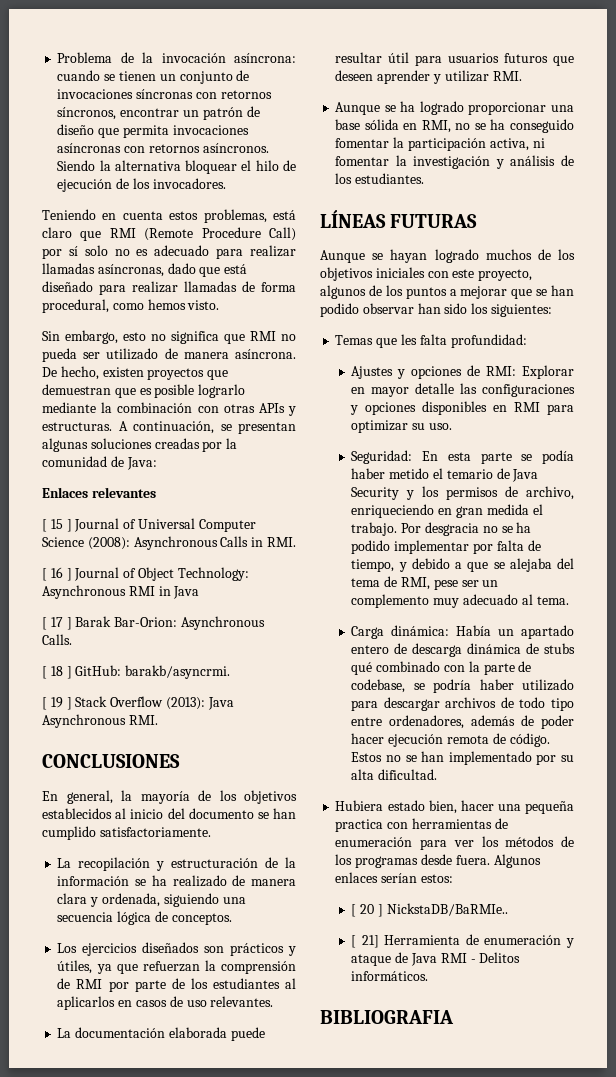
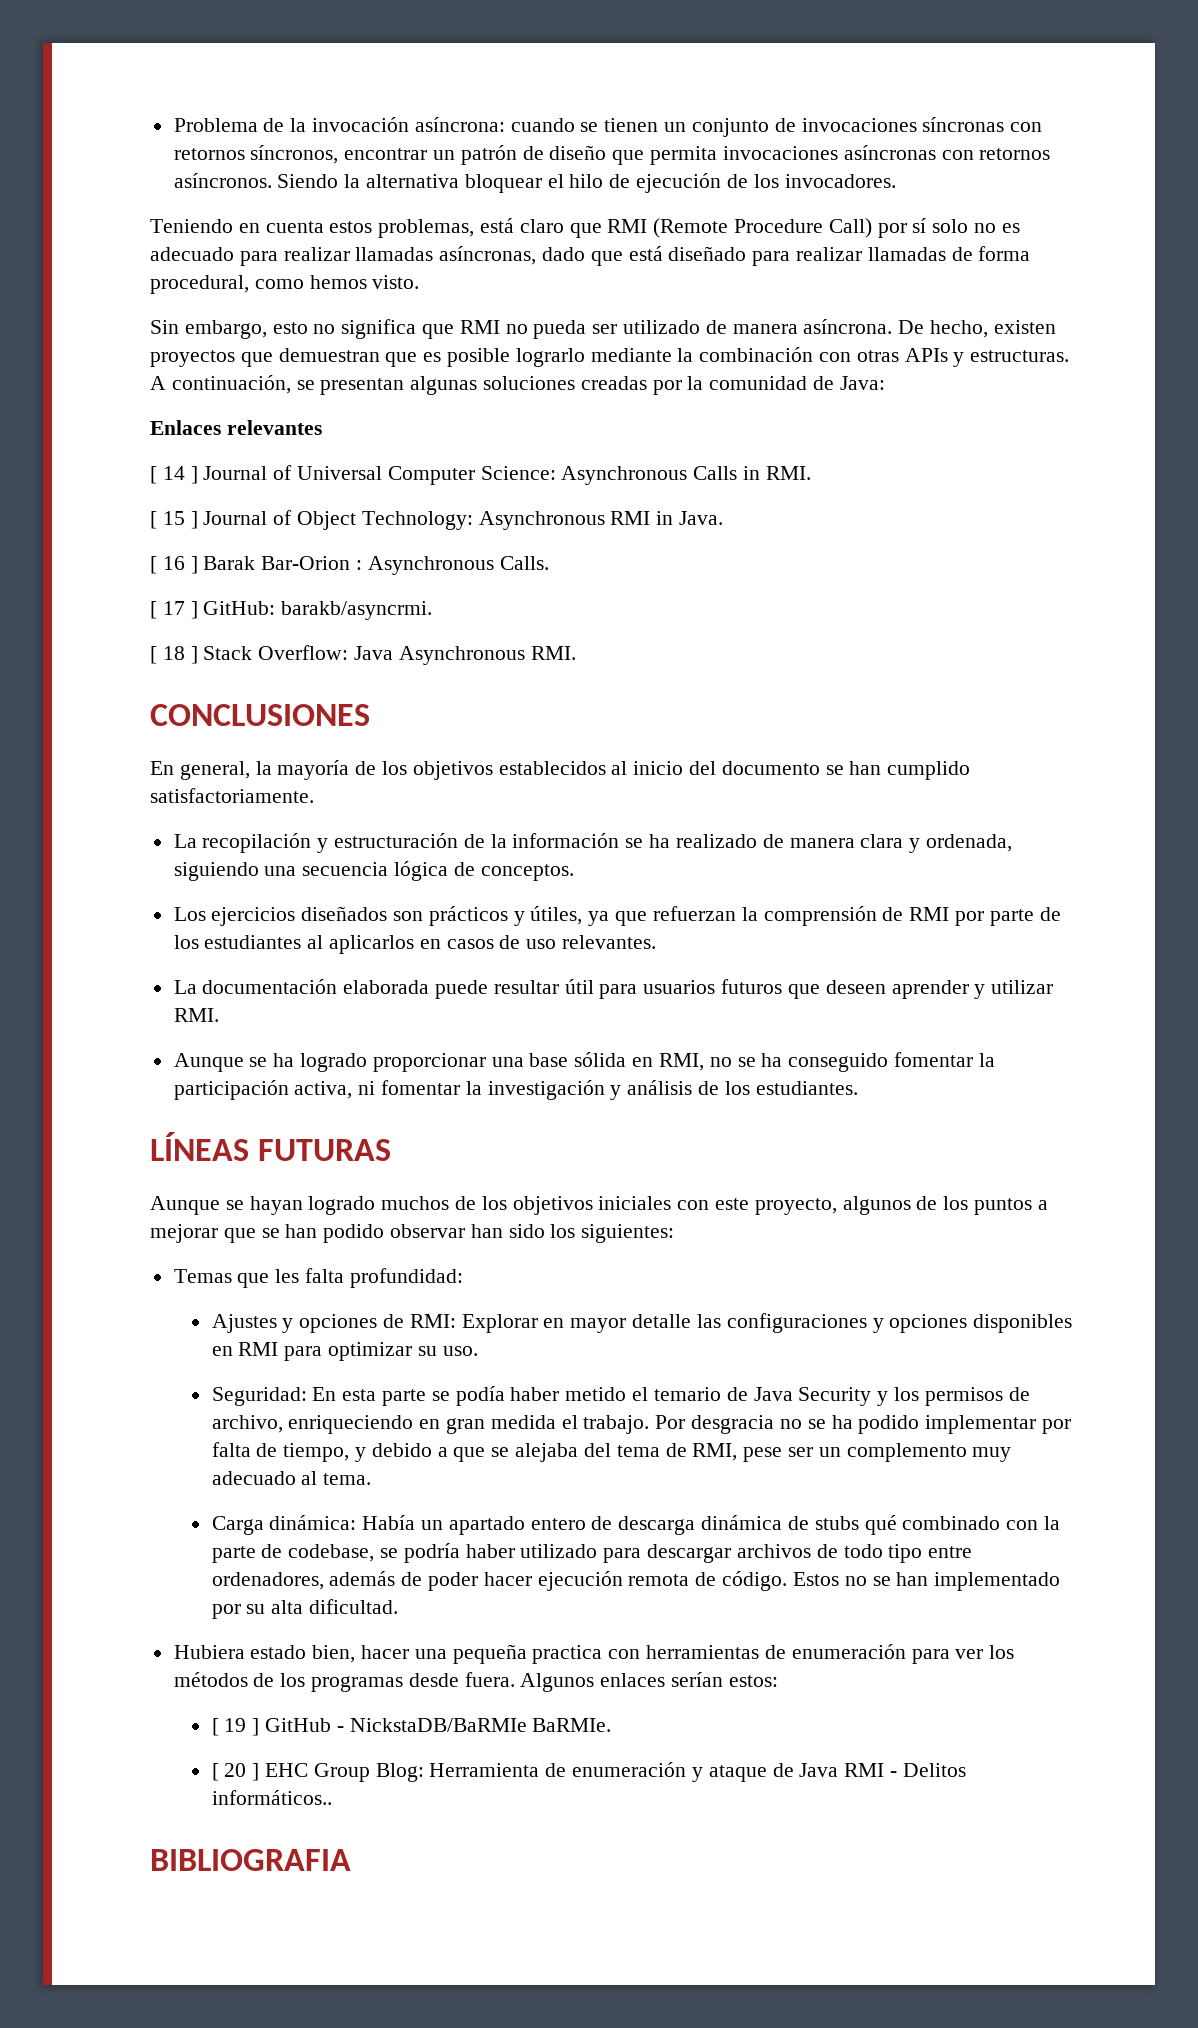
[50,519,63,529] 15 -> [162,466,185,480] 14
[42,537,130,550] Science (2008): -> [480,466,556,480] Science:
[50,567,63,578] 16 -> [162,511,185,525] 15
[173,586,200,599] [42,617,63,630] Java // [ 17 -> [679,511,724,525] [150,556,185,574] Java. // [ 16
[114,617,178,627] Bar-Orion: -> [261,556,363,570] Bar-Orion :
[50,666,63,676] 18 -> [162,601,185,615] 17
[50,697,63,708] 19 -> [162,646,185,660] 18
[110,696,205,710] Overflow (2013): -> [258,645,349,660] Overflow:
(453, 878) none -> [211,1718,612,1736] // [ 19 ] GitHub - NickstaDB/BaRMIe BaRMIe.
[386,903,508,916] [351,935,379,948] NickstaDB/BaRMIe.. // [ 21] -> [265,1763,424,1782] EHC Group Blog:
[351,971,429,981] informáticos. -> [211,1790,332,1805] informáticos..

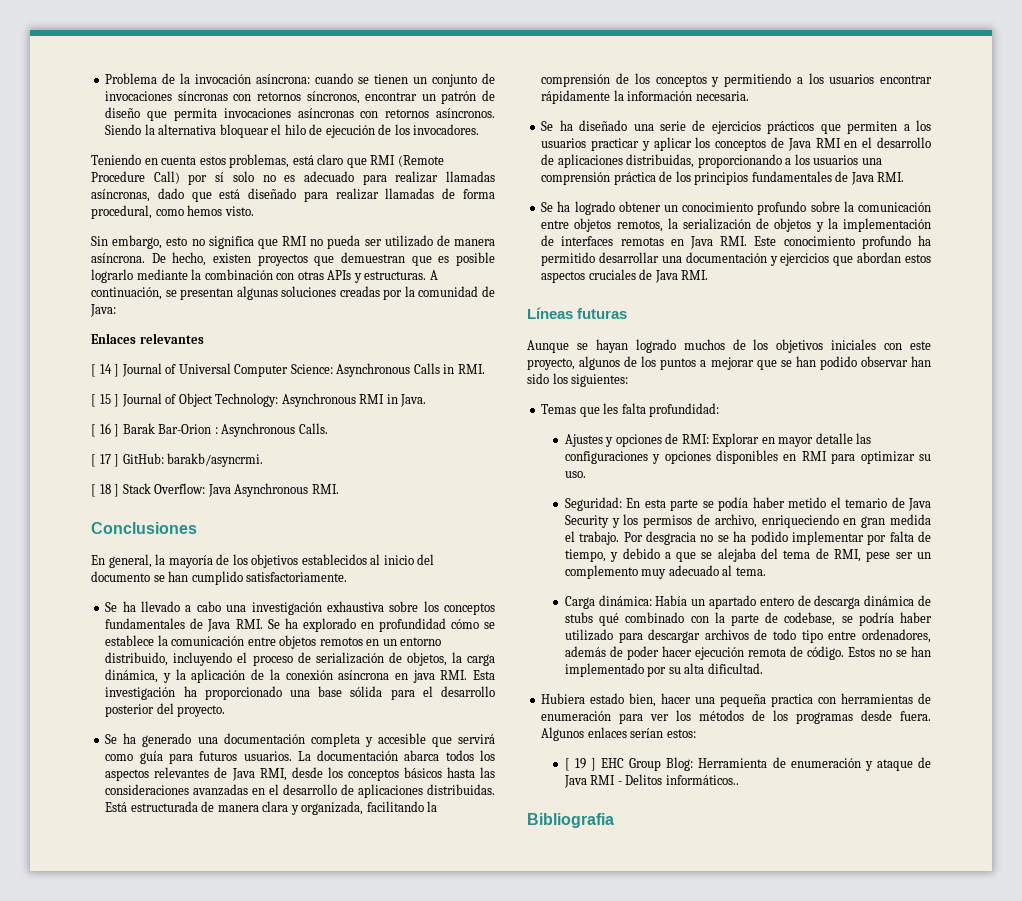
[150,704,370,726] CONCLUSIONES -> [91,522,197,534] Conclusiones
[173,833,1012,853] [173,861,574,881] [173,906,1061,926] [173,935,657,954] [173,979,1054,999] [173,1008,219,1022] [173,1052,995,1072] [173,1080,858,1100] [150,1132,392,1161] La recopilación y estructuración de la información se ha realizado de manera clara y ordenada, siguiendo una secuencia lógica de conceptos. // Los ejercicios diseñados son prácticos y útiles, ya que refuerzan la comprensión de RMI por parte de los estudiantes al aplicarlos en casos de uso relevantes. // La documentación elaborada puede resultar útil para usuarios futuros que deseen aprender y utilizar RMI. // Aunque se ha logrado proporcionar una base sólida en RMI, no se ha conseguido fomentar la participación activa, ni fomentar la investigación y análisis de los estudiantes. // LÍNEAS FUTURAS -> [105,601,495,615] [105,618,495,632] [105,635,442,649] [105,652,495,666] [105,669,495,683] [105,686,495,700] [105,703,226,717] [105,733,495,747] [105,750,495,764] [105,767,495,781] [105,784,495,798] [105,801,438,815] [541,73,932,87] [541,90,749,104] [541,120,931,134] [541,137,931,151] [541,154,882,168] [541,171,905,185] [541,201,931,215] [541,218,931,232] [541,235,931,249] [541,252,931,266] [541,269,709,283] [527,307,628,319] Se ha llevado a cabo una investigación exhaustiva sobre los conceptos fundamentales de Java RMI. Se ha explorado en profundidad cómo se establece la comunicación entre objetos remotos en un entorno distribuido, incluyendo el proceso de serialización de objetos, la carga dinámica, y la aplicación de la conexión asíncrona en java RMI. Esta investigación ha proporcionado una base sólida para el desarrollo posterior del proyecto. // Se ha generado una documentación completa y accesible que servirá como guía para futuros usuarios. La documentación abarca todos los aspectos relevantes de Java RMI, desde los conceptos básicos hasta las consideraciones avanzadas en el desarrollo de aplicaciones distribuidas. Está estructurada de manera clara y organizada, facilitando la comprensión de los conceptos y permitiendo a los usuarios encontrar rápidamente la información necesaria. // Se ha diseñado una serie de ejercicios prácticos que permiten a los usuarios practicar y aplicar los conceptos de Java RMI en el desarrollo de aplicaciones distribuidas, proporcionando a los usuarios una comprensión práctica de los principios fundamentales de Java RMI. // Se ha logrado obtener un conocimiento profundo sobre la comunicación entre objetos remotos, la serialización de objetos y la implementación de interfaces remotas en Java RMI. Este conocimiento profundo ha permitido desarrollar una documentación y ejercicios que abordan estos aspectos cruciales de Java RMI. // Líneas futuras
[265,1718,612,1732] [211,1763,260,1781] GitHub - NickstaDB/BaRMIe BaRMIe. // [ 20 ] -> (597, 764) none
[150,1849,351,1871] BIBLIOGRAFIA -> [527,813,614,828] Bibliografia

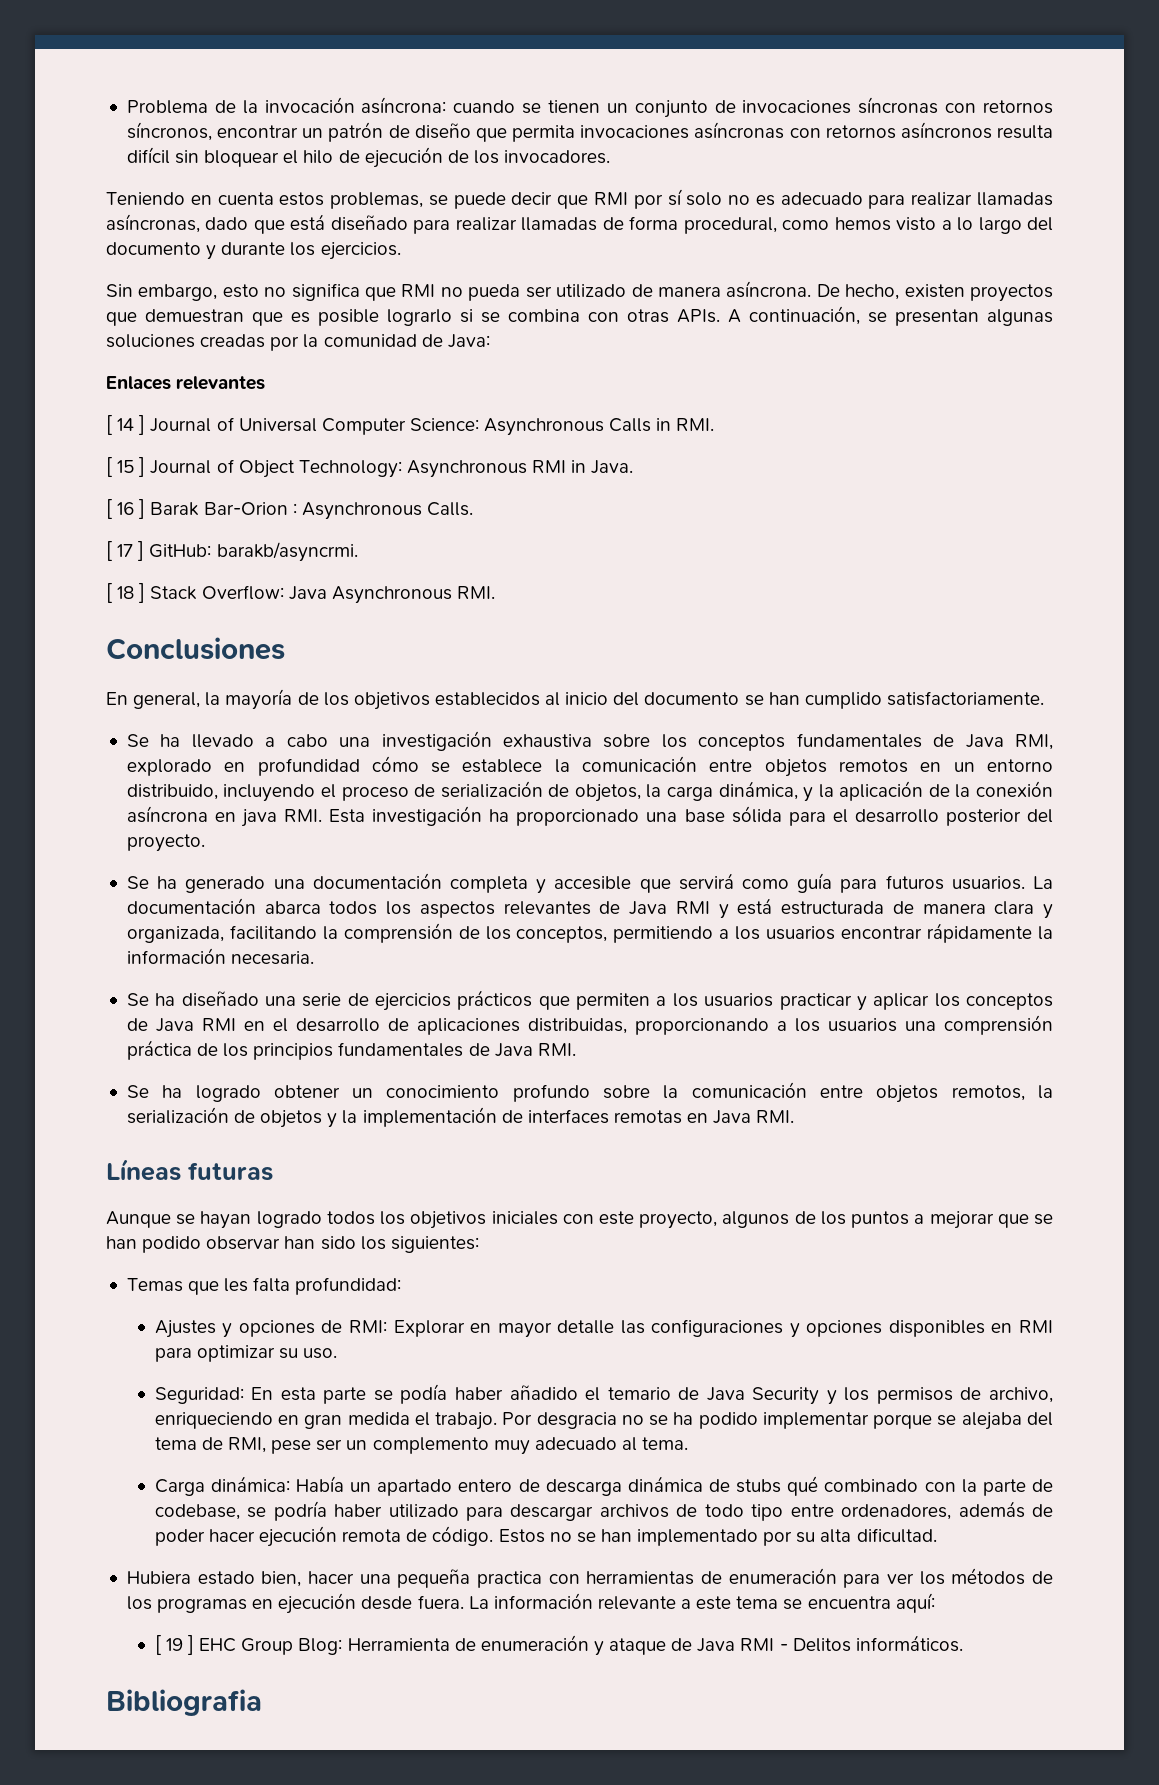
[435,108,495,118] [105,124,217,135] asíncronos. Siendo la alternativa -> [900,122,1053,139] [126,147,200,164] asíncronos resulta difícil sin
[292,154,444,168] [91,171,180,184] está claro que RMI (Remote Procedure Call) -> [428,192,628,209] se puede decir que RMI
[224,206,254,216] visto. -> [896,217,1054,234] [106,242,401,260] visto a lo largo del documento y durante los ejercicios.
[136,269,427,283] mediante la combinación con otras APIs y estructuras. -> [460,309,720,323] si se combina con otras APIs.
[235,618,298,629] RMI. Se ha -> [1015,734,1054,750] RMI,
[259,767,495,781] [105,784,495,798] [105,802,128,812] RMI, desde los conceptos básicos hasta las consideraciones avanzadas en el desarrollo de aplicaciones distribuidas. Está -> [675,898,773,919] RMI y está
[655,75,720,87] conceptos y -> [516,926,608,943] conceptos,
[754,235,931,249] [541,252,931,266] [541,269,709,283] Este conocimiento profundo ha permitido desarrollar una documentación y ejercicios que abordan estos aspectos cruciales de Java RMI. -> (795, 1116) none
[683,339,746,350] muchos de -> [326,1211,375,1225] todos
[788,497,827,508] metido -> [509,1385,578,1400] añadido
[867,531,931,545] [564,548,697,562] por falta de tiempo, y debido a que -> [873,1414,933,1429] porque
[861,710,932,721] [541,727,696,741] desde fuera. Algunos enlaces serían estos: -> [252,1593,935,1614] en ejecución desde fuera. La información relevante a este tema se encuentra aquí:
[665,775,739,785] informáticos.. -> [855,1635,963,1652] informáticos.

